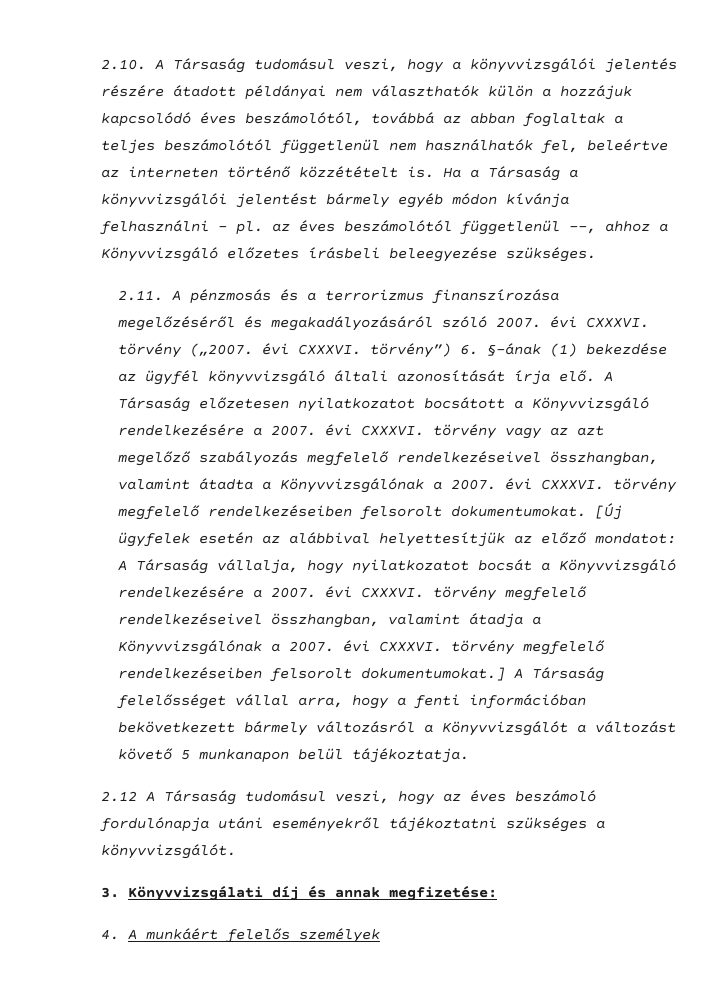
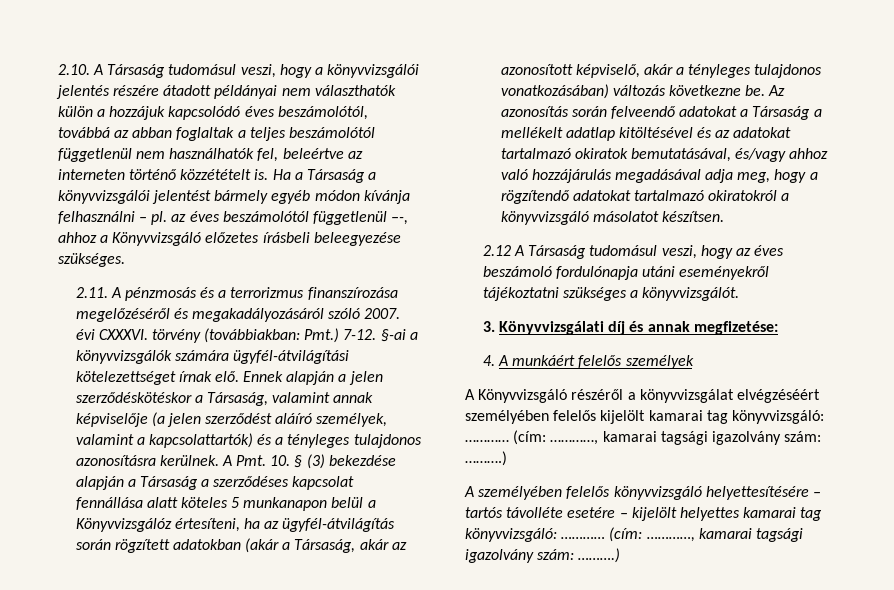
[190,343,668,358] [118,370,614,385] [118,397,650,412] [118,424,605,439] [118,451,659,466] [118,478,678,493] [118,503,623,520] [118,532,677,547] [118,559,677,574] [118,586,588,601] [118,613,542,628] [118,640,606,655] [118,667,605,682] [117,694,587,709] [118,721,677,736] [118,748,470,763] („2007. évi CXXXVI. törvény”) 6. §-ának (1) bekezdése az ügyfél könyvvizsgáló általi azonosítását írja elő. A Társaság előzetesen nyilatkozatot bocsátott a Könyvvizsgáló rendelkezésére a 2007. évi CXXXVI. törvény vagy az azt megelőző szabályozás megfelelő rendelkezéseivel összhangban, valamint átadta a Könyvvizsgálónak a 2007. évi CXXXVI. törvény megfelelő rendelkezéseiben felsorolt dokumentumokat. [Új ügyfelek esetén az alábbival helyettesítjük az előző mondatot: A Társaság vállalja, hogy nyilatkozatot bocsát a Könyvvizsgáló rendelkezésére a 2007. évi CXXXVI. törvény megfelelő rendelkezéseivel összhangban, valamint átadja a Könyvvizsgálónak a 2007. évi CXXXVI. törvény megfelelő rendelkezéseiben felsorolt dokumentumokat.] A Társaság felelősséget vállal arra, hogy a fenti információban bekövetkezett bármely változásról a Könyvvizsgálót a változást követő 5 munkanapon belül tájékoztatja. -> [204,328,418,343] [75,350,349,364] [75,371,383,385] [75,392,374,406] [75,412,388,427] [75,433,422,448] [75,454,396,469] [75,476,355,490] [75,497,376,511] [75,518,396,532] [75,538,407,553] [500,64,823,78] [500,84,786,99] [500,106,822,120] [500,127,792,141] [500,148,829,162] [500,169,818,183] [500,190,790,204] [500,211,724,225] (továbbiakban: Pmt.) 7-12. §-ai a könyvvizsgálók számára ügyfél-átvilágítási kötelezettséget írnak elő. Ennek alapján a jelen szerződéskötéskor a Társaság, valamint annak képviselője (a jelen szerződést aláíró személyek, valamint a kapcsolattartók) és a tényleges tulajdonos azonosításra kerülnek. A Pmt. 10. § (3) bekezdése alapján a Társaság a szerződéses kapcsolat fennállása alatt köteles 5 munkanapon belül a Könyvvizsgálóz értesíteni, ha az ügyfél-átvilágítás során rögzített adatokban (akár a Társaság, akár az azonosított képviselő, akár a tényleges tulajdonos vonatkozásában) változás következne be. Az azonosítás során felveendő adatokat a Társaság a mellékelt adatlap kitöltésével és az adatokat tartalmazó okiratok bemutatásával, és/vagy ahhoz való hozzájárulás megadásával adja meg, hogy a rögzítendő adatokat tartalmazó okiratokról a könyvvizsgáló másolatot készítsen.
(381, 935) none -> [465,389,820,403] [465,410,824,424] [465,430,822,445] [465,451,507,466] [464,486,821,500] [465,507,823,521] [465,527,803,542] [465,548,621,563] // A Könyvvizsgáló részéről a könyvvizsgálat elvégzéséért személyében felelős kijelölt kamarai tag könyvvizsgáló: ………… (cím: …………, kamarai tagsági igazolvány szám: ……….) // A személyében felelős könyvvizsgáló helyettesítésére – tartós távolléte esetére – kijelölt helyettes kamarai tag könyvvizsgáló: ………… (cím: …………, kamarai tagsági igazolvány szám: ……….)

